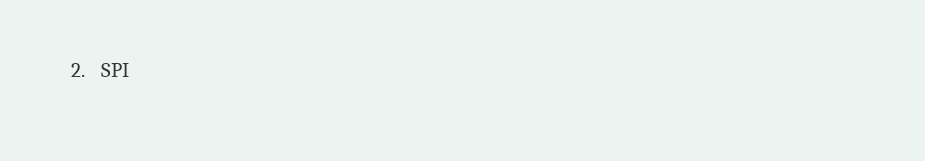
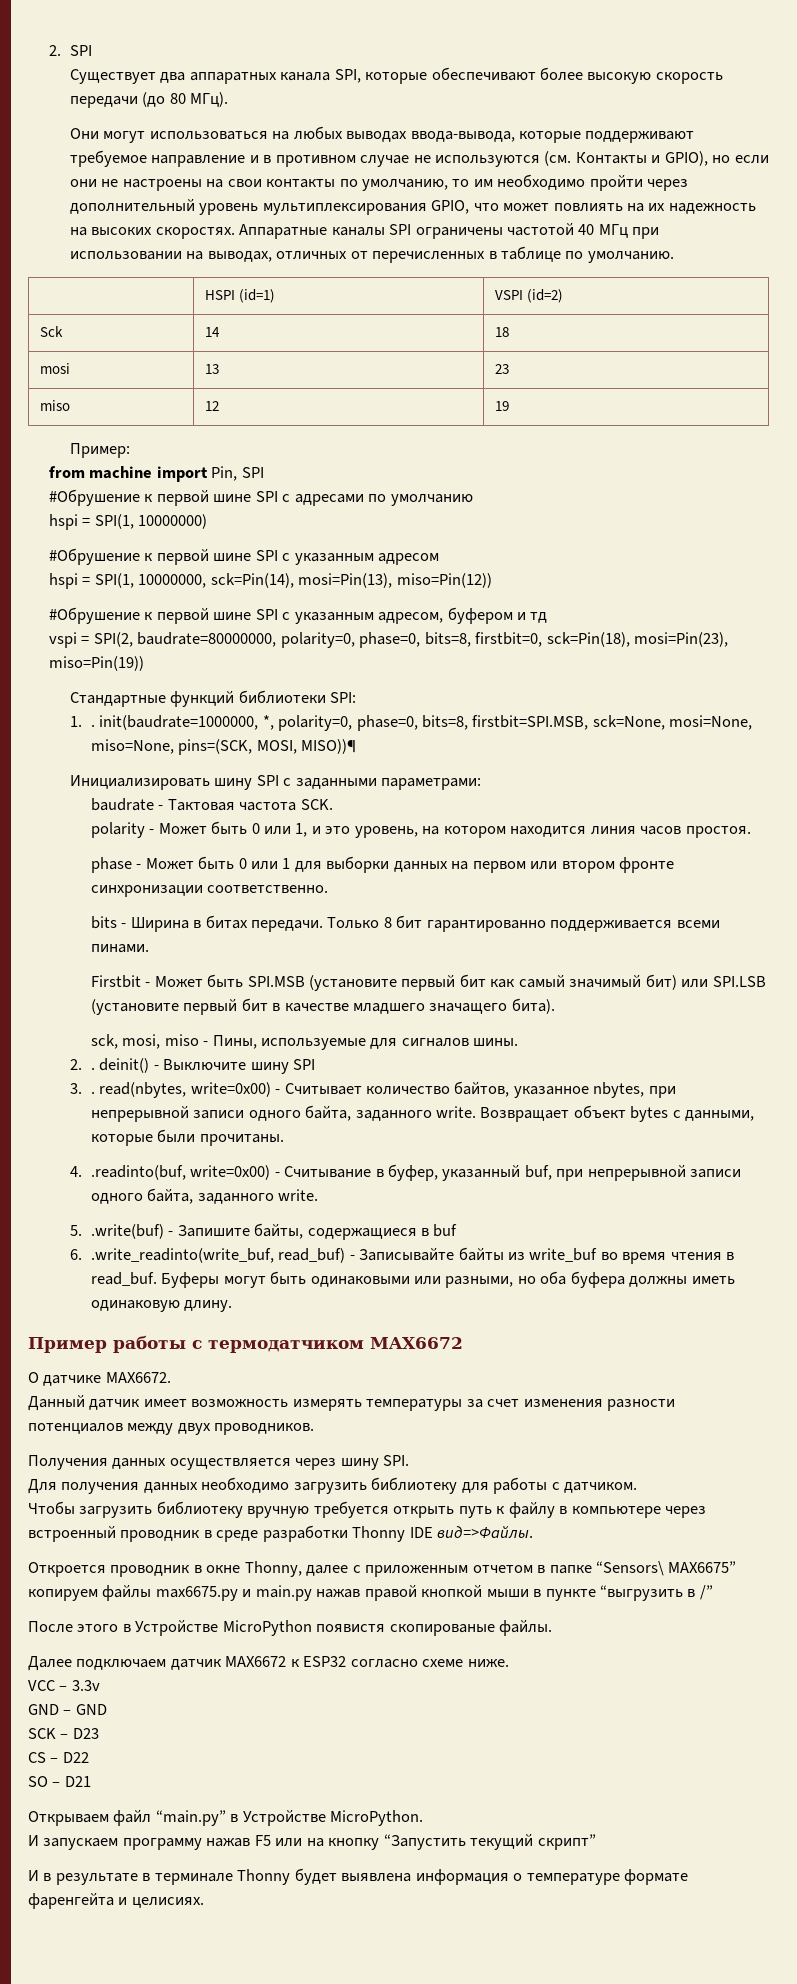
(130, 70) none -> [69,67,723,84] [69,92,229,108] [69,126,695,143] [69,150,769,167] [69,174,689,191] [69,199,756,215] [69,223,660,239] [69,246,674,263] [204,289,275,303] [494,289,563,303] [39,326,63,337] [204,327,220,337] [494,327,509,337] [39,363,70,374] [204,364,219,374] [494,364,509,374] [39,400,70,411] [204,401,219,411] [494,401,509,411] [69,443,130,458] [48,466,264,482] [48,489,473,506] [48,514,208,530] [48,548,440,565] [48,573,492,589] [48,607,548,624] [48,632,728,648] [48,656,144,671] [69,690,357,707] [69,715,753,731] [90,739,357,755] [69,775,482,790] [90,798,333,811] [90,821,751,838] [90,856,675,873] [90,885,329,897] [90,915,720,932] [90,944,149,953] [90,974,766,991] [90,998,555,1015] [90,1034,519,1050] [69,1058,315,1074] [69,1081,676,1098] [90,1105,755,1122] [90,1129,284,1146] [69,1164,742,1181] [90,1188,319,1204] [69,1223,458,1240] [69,1247,735,1264] [90,1271,735,1288] [90,1300,233,1312] [28,1335,463,1353] [28,1372,171,1386] [28,1395,676,1411] [28,1423,315,1435] [28,1455,410,1470] [28,1477,638,1494] [28,1501,707,1518] [28,1525,534,1542] [28,1561,737,1577] [28,1585,713,1601] [28,1620,553,1636] [28,1656,509,1671] [28,1680,100,1691] [28,1704,107,1715] [28,1728,99,1739] [28,1752,89,1763] [28,1776,91,1787] [28,1810,424,1826] [28,1834,596,1850] [28,1868,689,1885] [28,1893,204,1909] // Существует два аппаратных канала SPI, которые обеспечивают более высокую скорость передачи (до 80 МГц). // Они могут использоваться на любых выводах ввода-вывода, которые поддерживают требуемое направление и в противном случае не используются (см. Контакты и GPIO), но если они не настроены на свои контакты по умолчанию, то им необходимо пройти через дополнительный уровень мультиплексирования GPIO, что может повлиять на их надежность на высоких скоростях. Аппаратные каналы SPI ограничены частотой 40 МГц при использовании на выводах, отличных от перечисленных в таблице по умолчанию. // | HSPI (id=1) | VSPI (id=2) // Sck | 14 | 18 // mosi | 13 | 23 // miso | 12 | 19 // Пример: // from machine import Pin, SPI // #Обрушение к первой шине SPI c адресами по умолчанию // hspi = SPI(1, 10000000) // #Обрушение к первой шине SPI c указанным адресом // hspi = SPI(1, 10000000, sck=Pin(14), mosi=Pin(13), miso=Pin(12)) // #Обрушение к первой шине SPI c указанным адресом, буфером и тд // vspi = SPI(2, baudrate=80000000, polarity=0, phase=0, bits=8, firstbit=0, sck=Pin(18), mosi=Pin(23), miso=Pin(19)) // Стандартные функций библиотеки SPI: // 1. . init(baudrate=1000000, *, polarity=0, phase=0, bits=8, firstbit=SPI.MSB, sck=None, mosi=None, miso=None, pins=(SCK, MOSI, MISO))¶ // Инициализировать шину SPI с заданными параметрами: // baudrate - Тактовая частота SCK. // polarity - Может быть 0 или 1, и это уровень, на котором находится линия часов простоя. // phase - Может быть 0 или 1 для выборки данных на первом или втором фронте синхронизации соответственно. // bits - Ширина в битах передачи. Только 8 бит гарантированно поддерживается всеми пинами. // Firstbit - Может быть SPI.MSB (установите первый бит как самый значимый бит) или SPI.LSB (установите первый бит в качестве младшего значащего бита). // sck, mosi, miso - Пины, используемые для сигналов шины. // 2. . deinit() - Выключите шину SPI // 3. . read(nbytes, write=0x00) - Считывает количество байтов, указанное nbytes, при непрерывной записи одного байта, заданного write. Возвращает объект bytes с данными, которые были прочитаны. // 4. .readinto(buf, write=0x00) - Считывание в буфер, указанный buf, при непрерывной записи одного байта, заданного write. // 5. .write(buf) - Запишите байты, содержащиеся в buf // 6. .write_readinto(write_buf, read_buf) - Записывайте байты из write_buf во время чтения в read_buf. Буферы могут быть одинаковыми или разными, но оба буфера должны иметь одинаковую длину. // Пример работы с термодатчиком MAX6672 // О датчике MAX6672. // Данный датчик имеет возможность измерять температуры за счет изменения разности потенциалов между двух проводников. // Получения данных осуществляется через шину SPI. // Для получения данных необходимо загрузить библиотеку для работы с датчиком. // Чтобы загрузить библиотеку вручную требуется открыть путь к файлу в компьютере через встроенный проводник в среде разработки Thonny IDE вид=>Файлы. // Откроется проводник в окне Thonny, далее с приложенным отчетом в папке “Sensors\ MAX6675” копируем файлы max6675.py и main.py нажав правой кнопкой мыши в пункте “выгрузить в /” // После этого в Устройстве MicroPython появистя скопированые файлы. // Далее подключаем датчик MAX6672 к ESP32 согласно схеме ниже. // VCC – 3.3v // GND – GND // SCK – D23 // CS – D22 // SO – D21 // Открываем файл “main.py” в Устройстве MicroPython. // И запускаем программу нажав F5 или на кнопку “Запустить текущий скрипт” // И в результате в терминале Thonny будет выявлена информация о температуре формате фаренгейта и целисиях.

